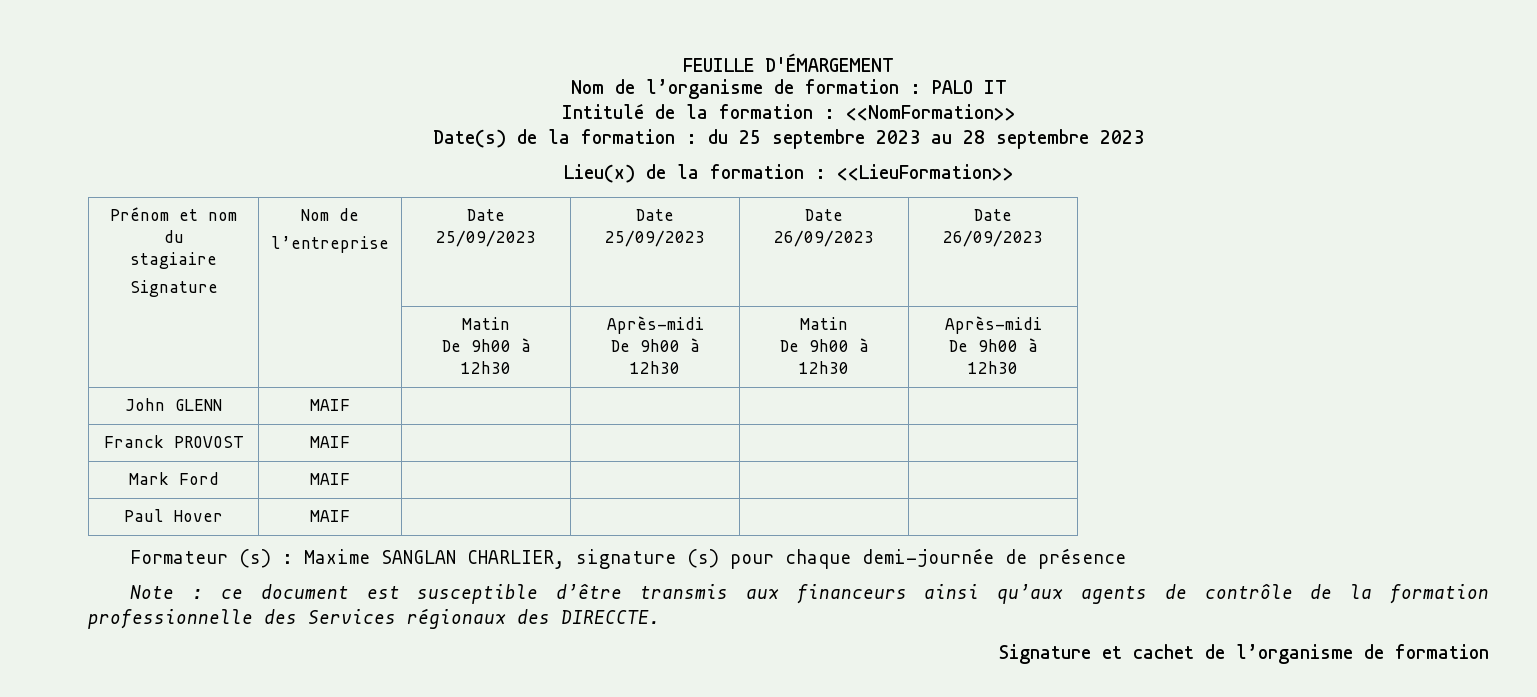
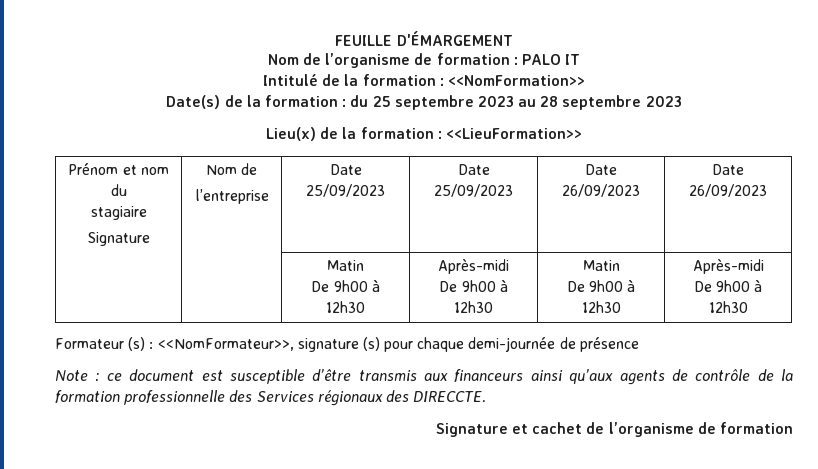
[125,398,222,411] [310,399,350,411] [103,435,244,448] [310,436,350,448] [128,472,219,485] [310,473,350,485] [124,509,223,522] [310,510,350,522] // John GLENN | MAIF | | | | // Franck PROVOST | MAIF | | | | // Mark Ford | MAIF | | | | // Paul Hover | MAIF | | | | -> (748, 307) none
[304,549,566,569] Maxime SANGLAN CHARLIER, -> [157,338,294,351] <<NomFormateur>>,

